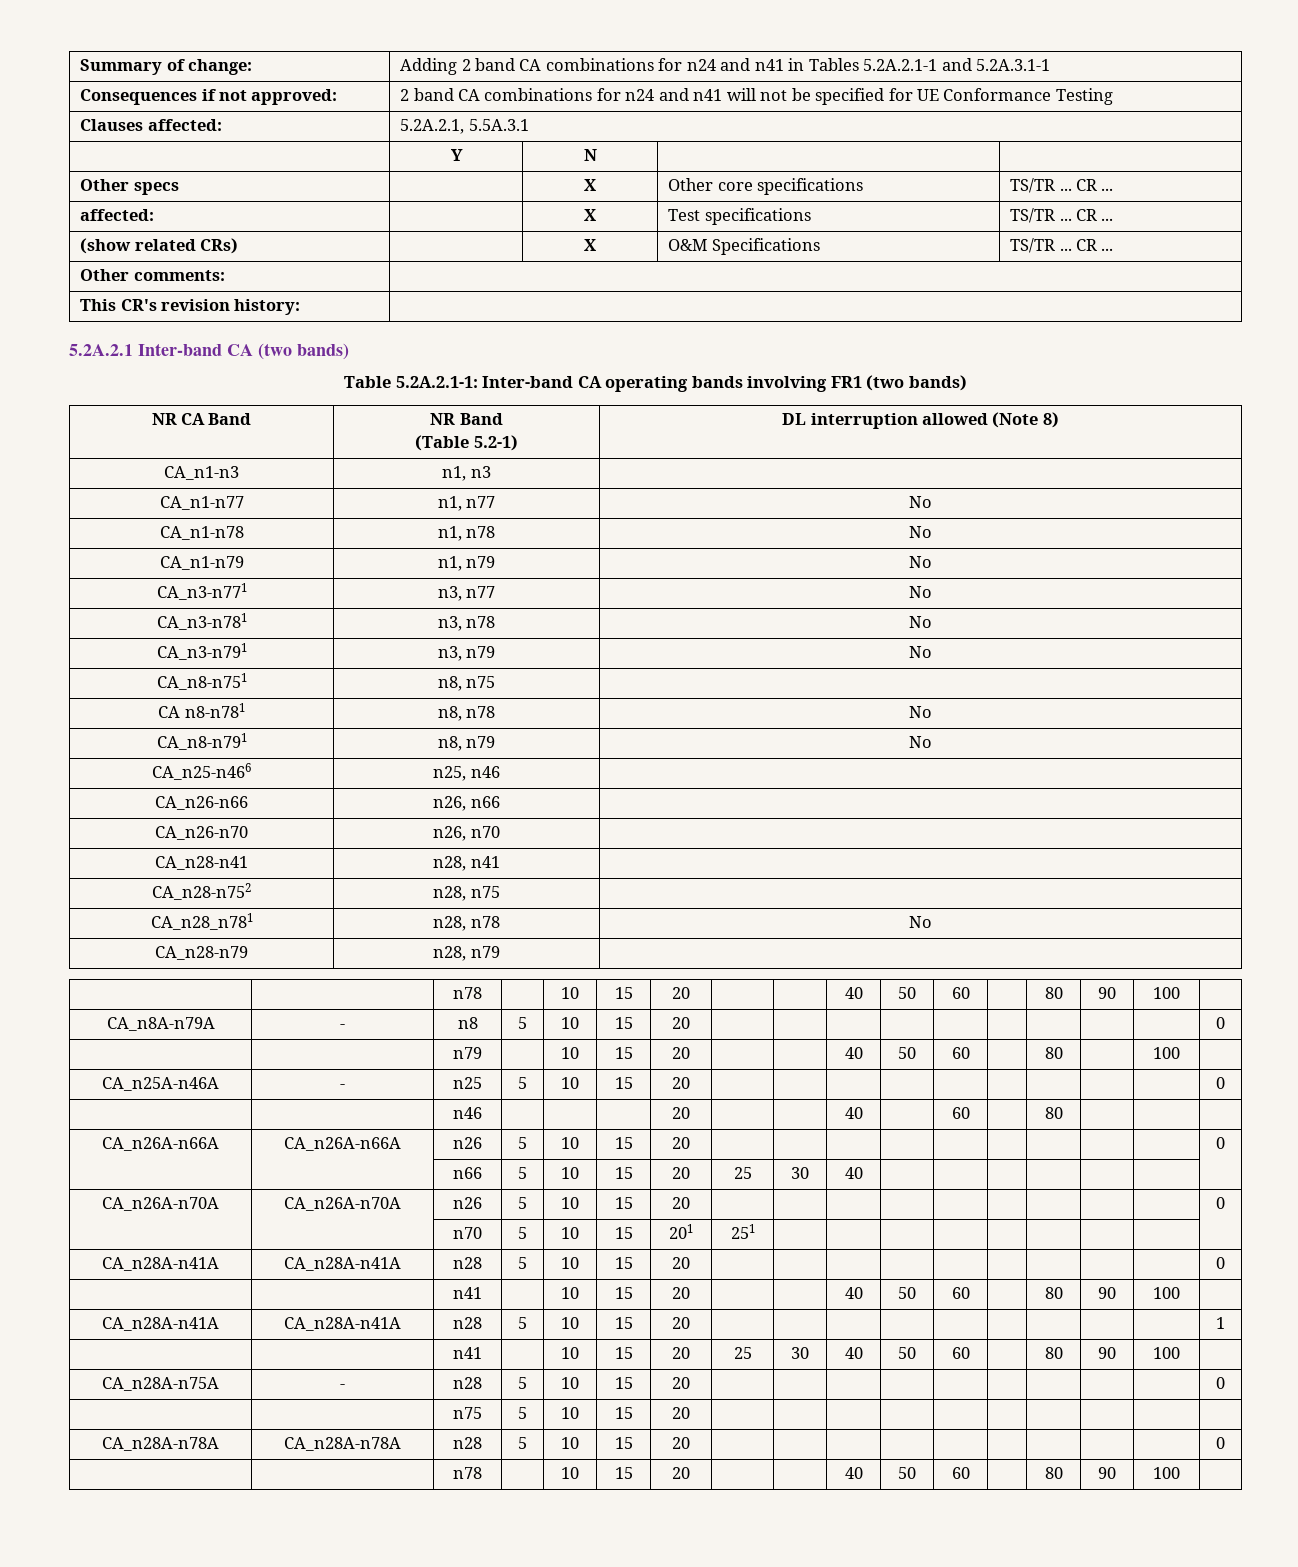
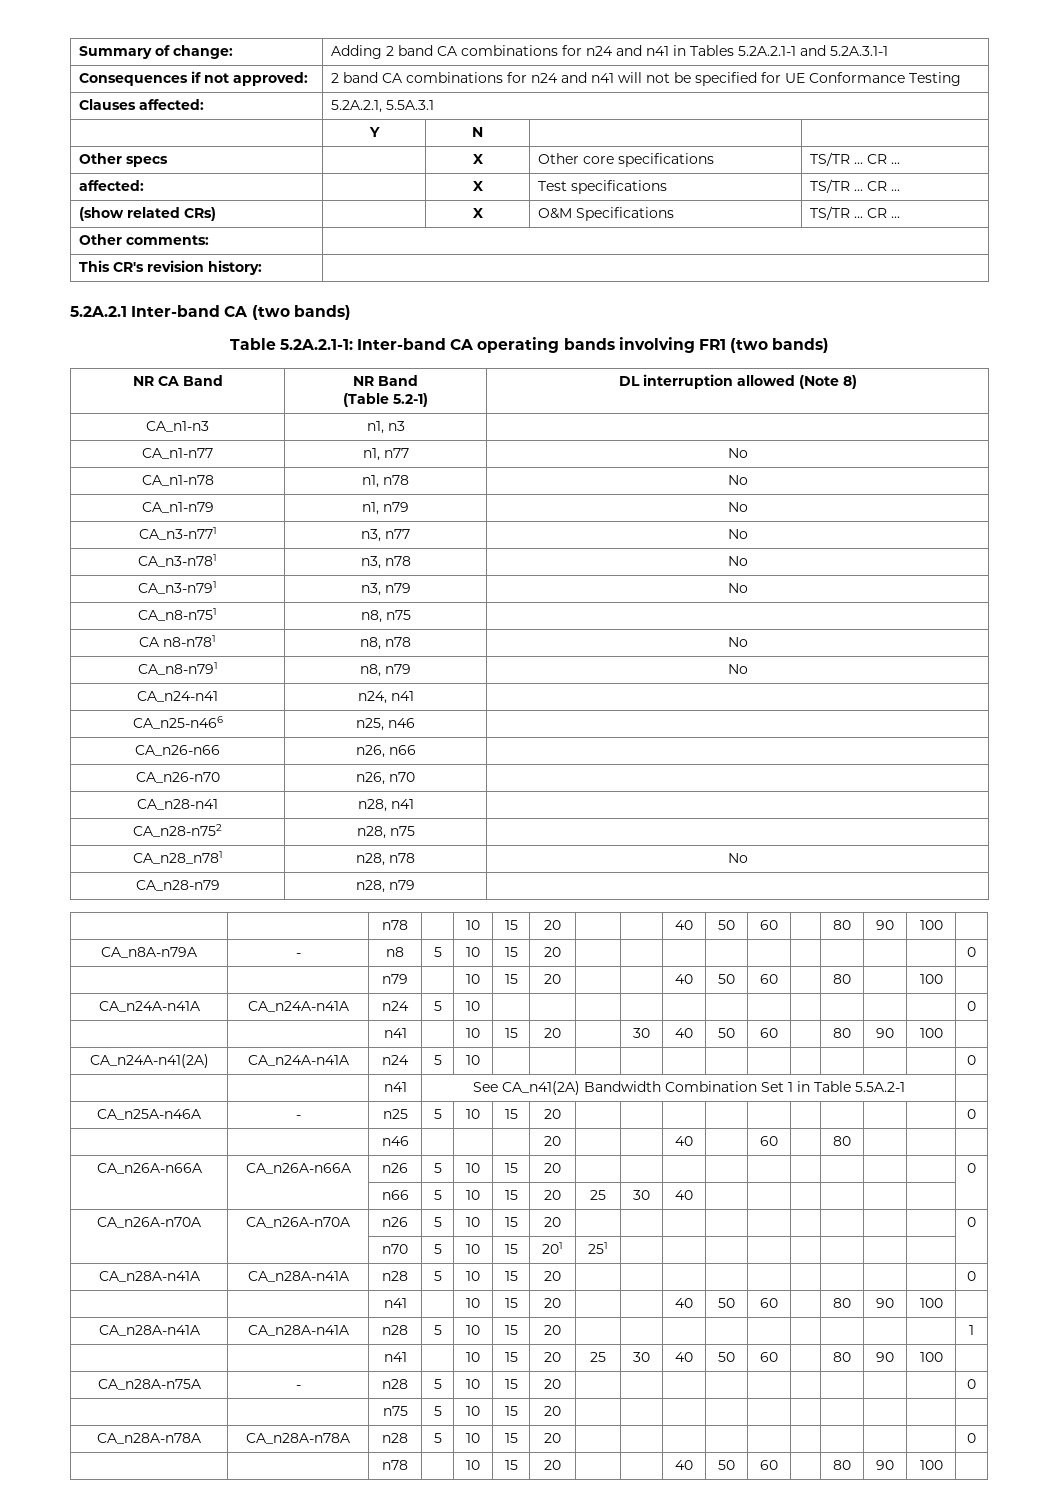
(932, 742) none -> [137,691,218,702] [357,691,414,704] // CA_n24-n41 | n24, n41 |
(1180, 1053) none -> [98,1001,200,1012] [247,1001,349,1012] [382,1001,409,1011] [433,1001,442,1011] [466,1001,480,1011] [967,1001,976,1011] [383,1028,407,1038] [466,1028,480,1038] [504,1028,518,1038] [544,1028,561,1038] [633,1028,650,1038] [675,1028,693,1038] [718,1028,735,1038] [760,1028,778,1038] [833,1028,851,1038] [876,1028,894,1038] [919,1028,943,1038] [89,1054,209,1068] [247,1055,349,1066] [382,1055,409,1065] [433,1055,442,1065] [466,1055,480,1065] [967,1055,976,1065] [383,1082,407,1092] [472,1081,905,1095] // CA_n24A-n41A | CA_n24A-n41A | n24 | 5 | 10 | | | | | | | | | | | | 0 // | | n41 | | 10 | 15 | 20 | | 30 | 40 | 50 | 60 | | 80 | 90 | 100 | // CA_n24A-n41(2A) | CA_n24A-n41A | n24 | 5 | 10 | | | | | | | | | | | | 0 // | | n41 | See CA_n41(2A) Bandwidth Combination Set 1 in Table 5.5A.2-1 |

